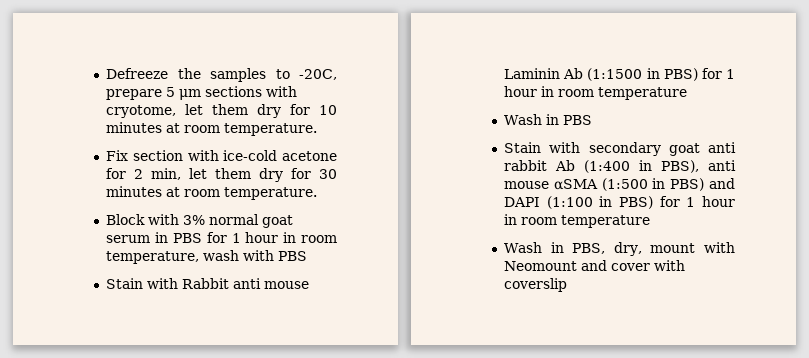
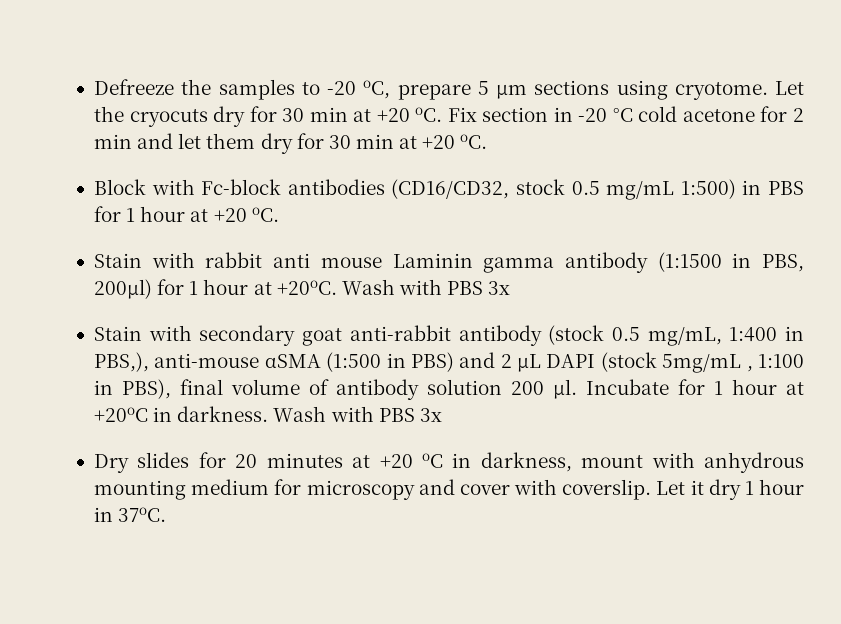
[299,69,337,80] -20C, -> [327,80,391,99] -20 oC,
[266,86,298,97] [106,104,337,118] [106,122,318,136] [106,150,278,161] with cryotome, let them dry for 10 minutes at room temperature. // Fix section with ice-cold -> [616,80,805,100] [94,106,678,127] using cryotome. Let the cryocuts dry for 30 min at +20 oC. Fix section in -20 °C cold
[151,168,182,180] min, -> [94,133,174,149] min and
[106,186,318,200] [106,214,294,228] [106,235,151,243] minutes at room temperature. // Block with 3% normal goat serum -> [355,134,488,149] [94,179,736,200] min at +20 oC. // Block with Fc-block antibodies (CD16/CD32, stock 0.5 mg/mL 1:500)
[283,232,337,243] [106,250,308,264] [106,278,230,289] in room temperature, wash with PBS // Stain with Rabbit -> [190,207,279,222] [94,252,263,268] at +20 oC. // Stain with rabbit
[563,68,735,81] [504,86,688,100] [504,114,593,125] Ab (1:1500 in PBS) for 1 hour in room temperature // Wash in PBS -> [483,252,804,273] [94,279,511,299] gamma antibody (1:1500 in PBS, 200µl) for 1 hour at +20oC. Wash with PBS 3x
[708,142,736,153] [504,160,736,173] [504,181,550,189] anti rabbit Ab (1:400 in PBS), anti mouse -> [349,325,804,346] [94,352,260,372] anti-rabbit antibody (stock 0.5 mg/mL, 1:400 in PBS,), anti-mouse
[504,196,735,209] [504,214,651,228] [504,242,735,256] [504,260,686,271] [504,278,568,292] DAPI (1:100 in PBS) for 1 hour in room temperature // Wash in PBS, dry, mount with Neomount and cover with coverslip -> [500,352,804,373] [94,379,804,400] [94,406,442,422] [94,452,805,473] [94,479,805,500] [94,507,167,522] 2 µL DAPI (stock 5mg/mL , 1:100 in PBS), final volume of antibody solution 200 µl. Incubate for 1 hour at +20oC in darkness. Wash with PBS 3x // Dry slides for 20 minutes at +20 oC in darkness, mount with anhydrous mounting medium for microscopy and cover with coverslip. Let it dry 1 hour in 37oC.

